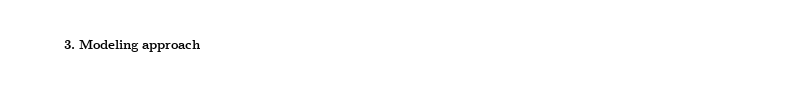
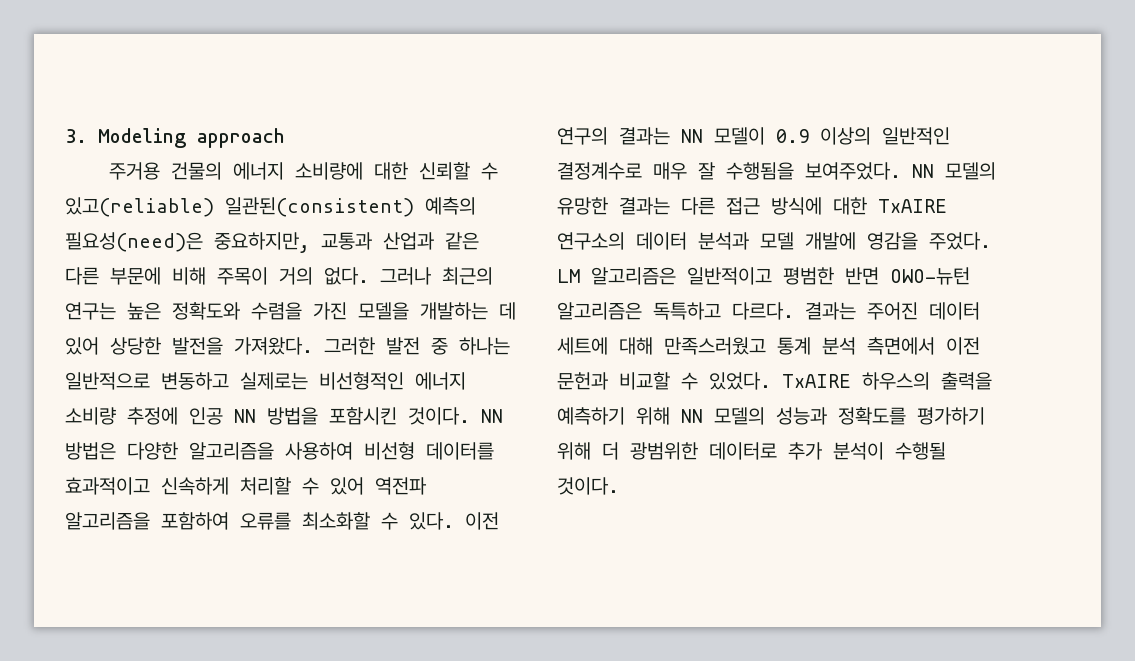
(200, 46) none -> [108,162,498,180] [65,197,476,217] [65,232,479,253] [65,267,493,285] [65,302,516,320] [65,337,510,355] [65,372,466,390] [65,407,503,425] [65,442,494,460] [65,477,427,495] [65,512,499,530] [557,127,950,145] [557,162,996,180] [557,197,947,215] [557,232,991,250] [557,267,970,285] [557,302,980,320] [557,337,980,355] [557,372,992,390] [557,407,985,425] [557,442,946,460] [557,477,619,495] // 주거용 건물의 에너지 소비량에 대한 신뢰할 수 있고(reliable) 일관된(consistent) 예측의 필요성(need)은 중요하지만, 교통과 산업과 같은 다른 부문에 비해 주목이 거의 없다. 그러나 최근의 연구는 높은 정확도와 수렴을 가진 모델을 개발하는 데 있어 상당한 발전을 가져왔다. 그러한 발전 중 하나는 일반적으로 변동하고 실제로는 비선형적인 에너지 소비량 추정에 인공 NN 방법을 포함시킨 것이다. NN 방법은 다양한 알고리즘을 사용하여 비선형 데이터를 효과적이고 신속하게 처리할 수 있어 역전파 알고리즘을 포함하여 오류를 최소화할 수 있다. 이전 연구의 결과는 NN 모델이 0.9 이상의 일반적인 결정계수로 매우 잘 수행됨을 보여주었다. NN 모델의 유망한 결과는 다른 접근 방식에 대한 TxAIRE 연구소의 데이터 분석과 모델 개발에 영감을 주었다. LM 알고리즘은 일반적이고 평범한 반면 OWO-뉴턴 알고리즘은 독특하고 다르다. 결과는 주어진 데이터 세트에 대해 만족스러웠고 통계 분석 측면에서 이전 문헌과 비교할 수 있었다. TxAIRE 하우스의 출력을 예측하기 위해 NN 모델의 성능과 정확도를 평가하기 위해 더 광범위한 데이터로 추가 분석이 수행될 것이다.

